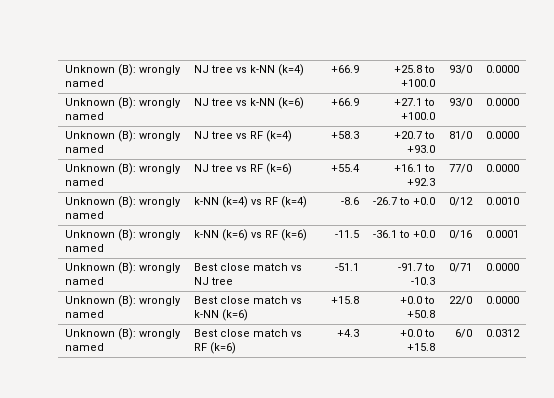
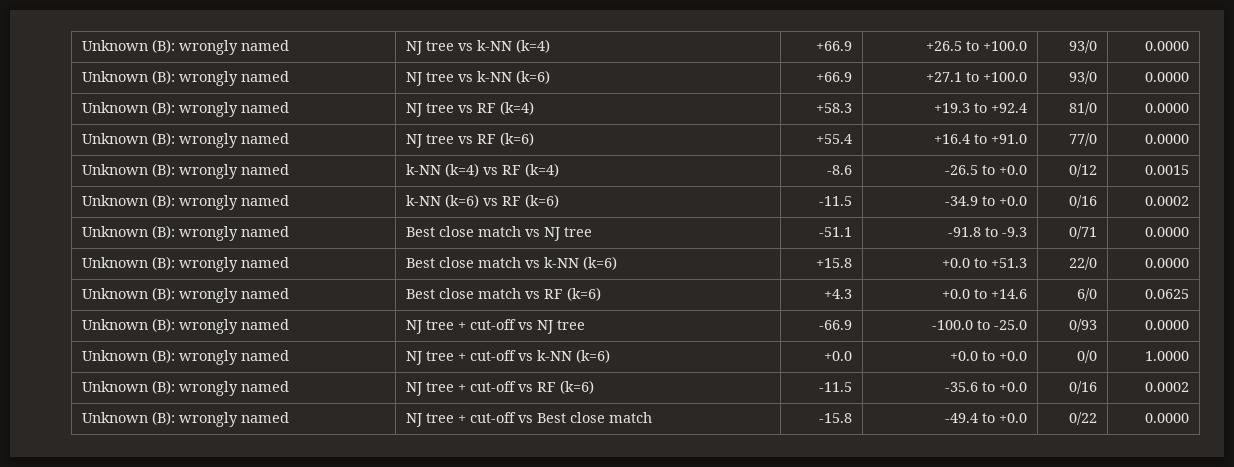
[394,65,423,73] +25.8 -> [926,41,963,51] +26.5
[394,131,436,139] [407,145,436,153] +20.7 to +93.0 -> [934,103,1028,113] +19.3 to +92.4
[394,164,436,172] [407,178,436,186] +16.1 to +92.3 -> [934,134,1028,144] +16.4 to +91.0
[373,197,398,205] -26.7 -> [945,165,979,175] -26.5
[486,197,520,205] 0.0010 -> [1145,165,1190,175] 0.0015
[373,230,436,238] [449,230,473,239] [486,230,520,238] -36.1 to +0.0 | 0/16 | 0.0001 -> [945,196,1028,206] [1069,195,1098,208] [1145,196,1190,206] -34.9 to +0.0 | 0/16 | 0.0002
[398,263,436,271] [411,277,436,285] -91.7 to -10.3 -> [948,227,1028,237] -91.8 to -9.3
[407,310,436,318] +50.8 -> [991,258,1028,268] +51.3
[407,343,436,351] +15.8 -> [991,289,1028,299] +14.6
[486,329,521,337] 0.0312 -> [1145,289,1190,299] [81,318,289,334] [405,319,585,334] [819,320,853,330] [932,320,1028,330] [1069,319,1098,332] [1145,320,1190,330] [81,349,289,365] [405,349,610,365] [824,351,853,361] [950,351,1028,361] [1077,350,1098,363] [1145,351,1190,361] [81,380,289,396] [405,380,594,396] [819,382,853,392] [945,382,1028,392] [1069,381,1098,394] [1145,382,1190,392] [81,411,289,427] [405,412,652,427] [819,413,853,423] [945,413,1028,423] [1069,412,1098,425] [1145,413,1190,423] 0.0625 // Unknown (B): wrongly named | NJ tree + cut-off vs NJ tree | -66.9 | -100.0 to -25.0 | 0/93 | 0.0000 // Unknown (B): wrongly named | NJ tree + cut-off vs k-NN (k=6) | +0.0 | +0.0 to +0.0 | 0/0 | 1.0000 // Unknown (B): wrongly named | NJ tree + cut-off vs RF (k=6) | -11.5 | -35.6 to +0.0 | 0/16 | 0.0002 // Unknown (B): wrongly named | NJ tree + cut-off vs Best close match | -15.8 | -49.4 to +0.0 | 0/22 | 0.0000

